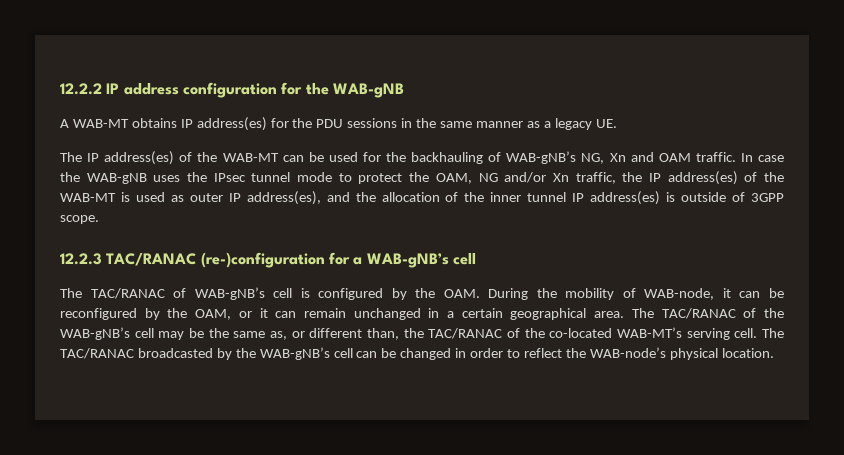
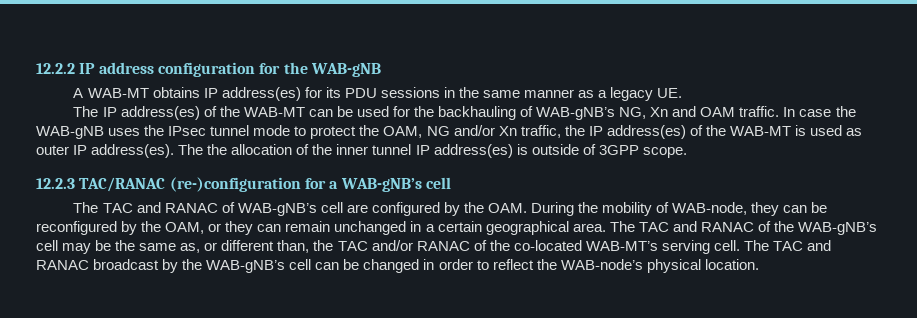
[292,118,313,128] the -> [325,87,341,98] its
[246,191,350,205] address(es), and -> [91,144,204,158] address(es). The
[90,288,165,299] TAC/RANAC -> [102,202,218,213] TAC and RANAC
[300,288,310,298] is -> [346,204,368,213] are
[722,288,731,298] it -> [751,202,780,216] they
[259,308,268,318] it -> [225,221,254,235] they
[661,308,736,319] TAC/RANAC -> [638,221,754,232] TAC and RANAC
[428,328,503,339] TAC/RANAC -> [337,240,470,251] TAC and/or RANAC
[60,348,213,359] TAC/RANAC broadcasted -> [772,240,832,251] [36,259,160,270] TAC and RANAC broadcast

